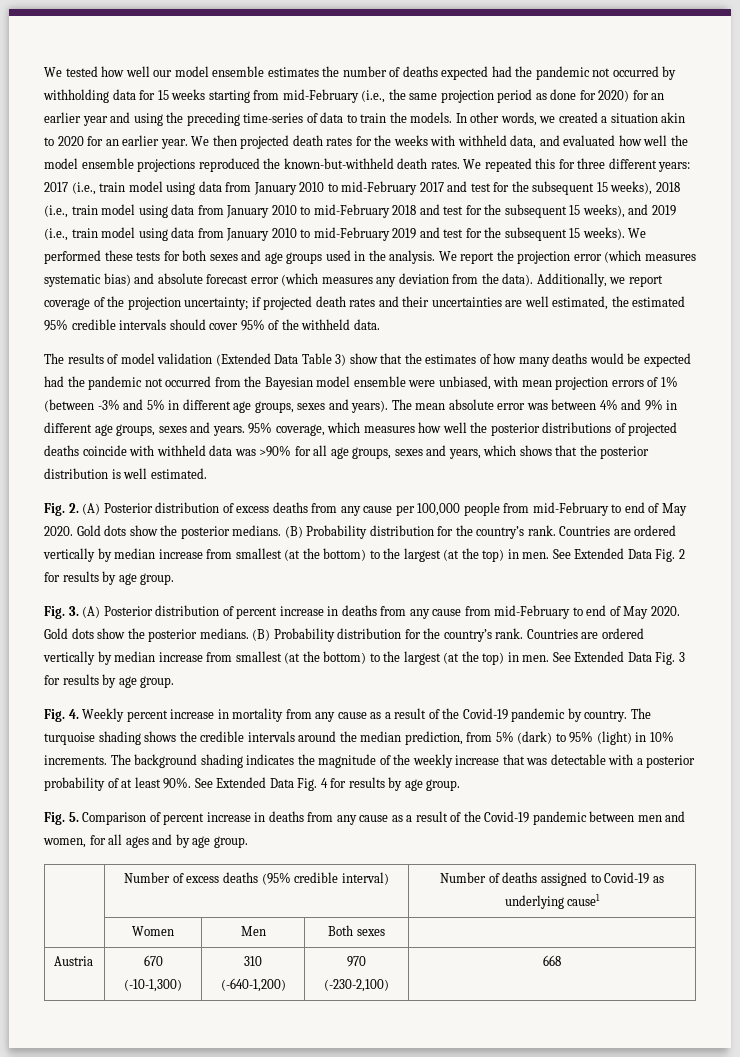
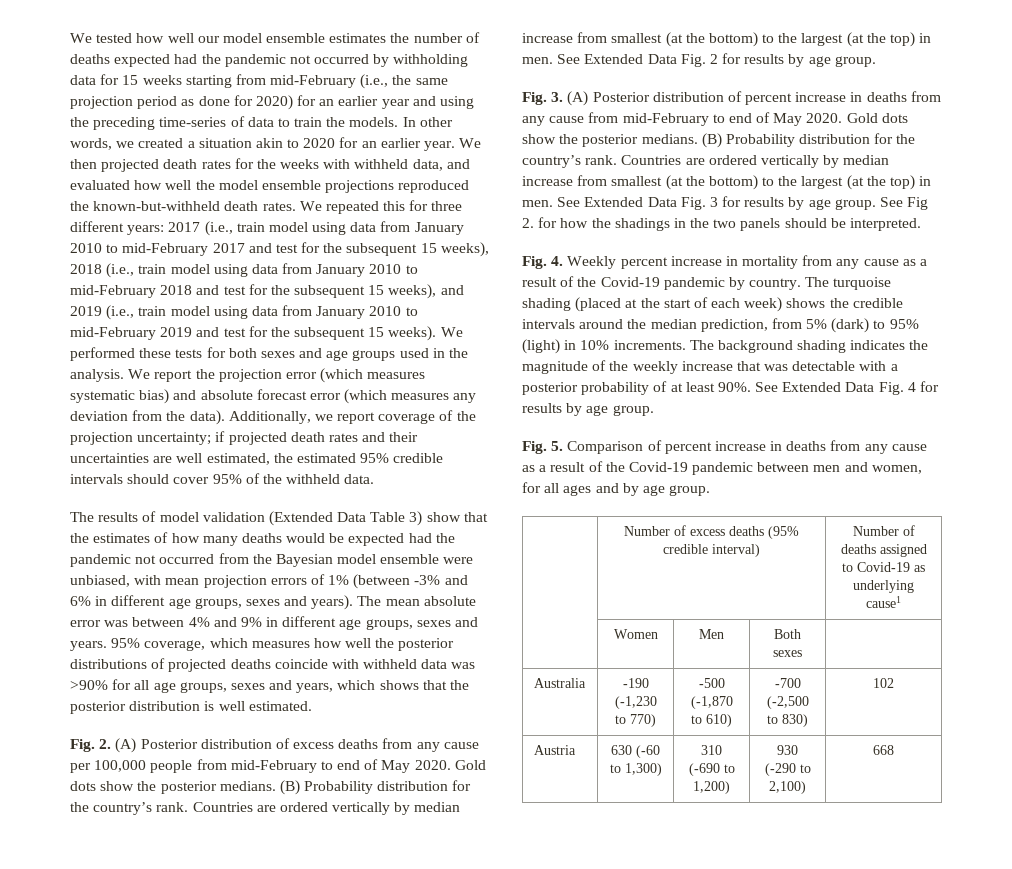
[146,399,165,410] 5% -> [70,596,91,606] 6%
(175, 682) none -> [880,197,929,210] [522,217,922,231] See Fig 2. for how the shadings in the two panels should be interpreted.
(141, 738) none -> [575,297,783,312] (placed at the start of each week)
[54,956,94,966] [143,955,163,966] [124,979,182,992] [244,956,262,966] [220,978,286,992] [347,956,366,967] [324,979,389,992] Austria | 670 (-10-1,300) | 310 (-640-1,200) | 970 (-230-2,100) -> [533,678,586,688] [622,678,649,688] [614,696,657,709] [615,714,656,727] [698,678,725,688] [690,696,733,709] [691,714,732,727] [774,678,801,688] [766,696,809,709] [767,714,808,727] [873,678,894,688] [533,745,576,755] [611,745,660,758] [609,763,662,776] [701,745,722,755] [688,763,735,776] [693,781,730,794] [777,745,798,755] [764,763,811,776] [769,781,806,794] Australia | -190 (-1,230 to 770) | -500 (-1,870 to 610) | -700 (-2,500 to 830) | 102 // Austria | 630 (-60 to 1,300) | 310 (-690 to 1,200) | 930 (-290 to 2,100)

